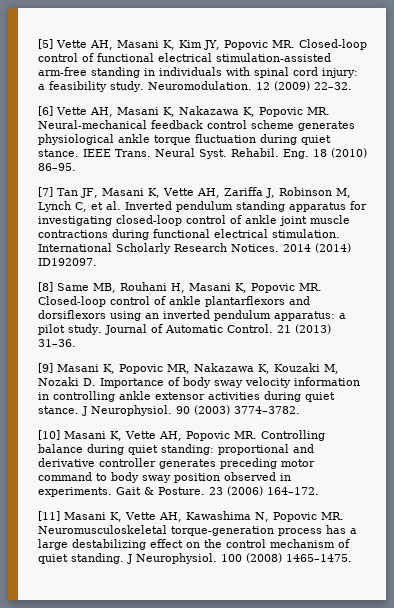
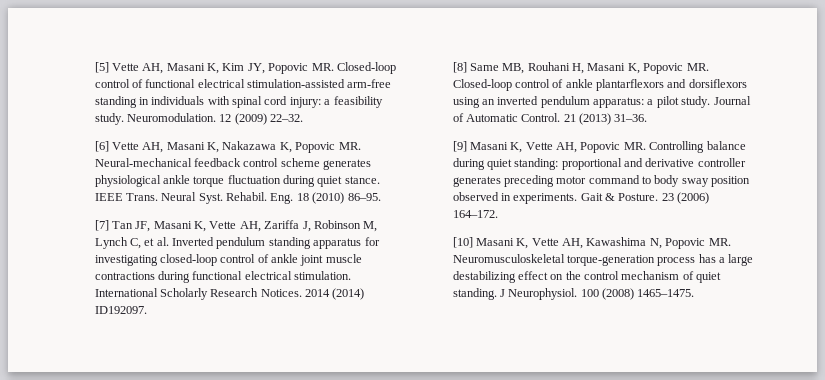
[119,363,340,374] [38,377,361,388] [38,391,336,402] [38,405,301,416] [38,430,123,441] Popovic MR, Nakazawa K, Kouzaki M, Nozaki D. Importance of body sway velocity information in controlling ankle extensor activities during quiet stance. J Neurophysiol. 90 (2003) 3774–3782. // [10] Masani K, -> (523, 147) none
[38,511,61,521] [11] -> [452,237,473,248] [10]

